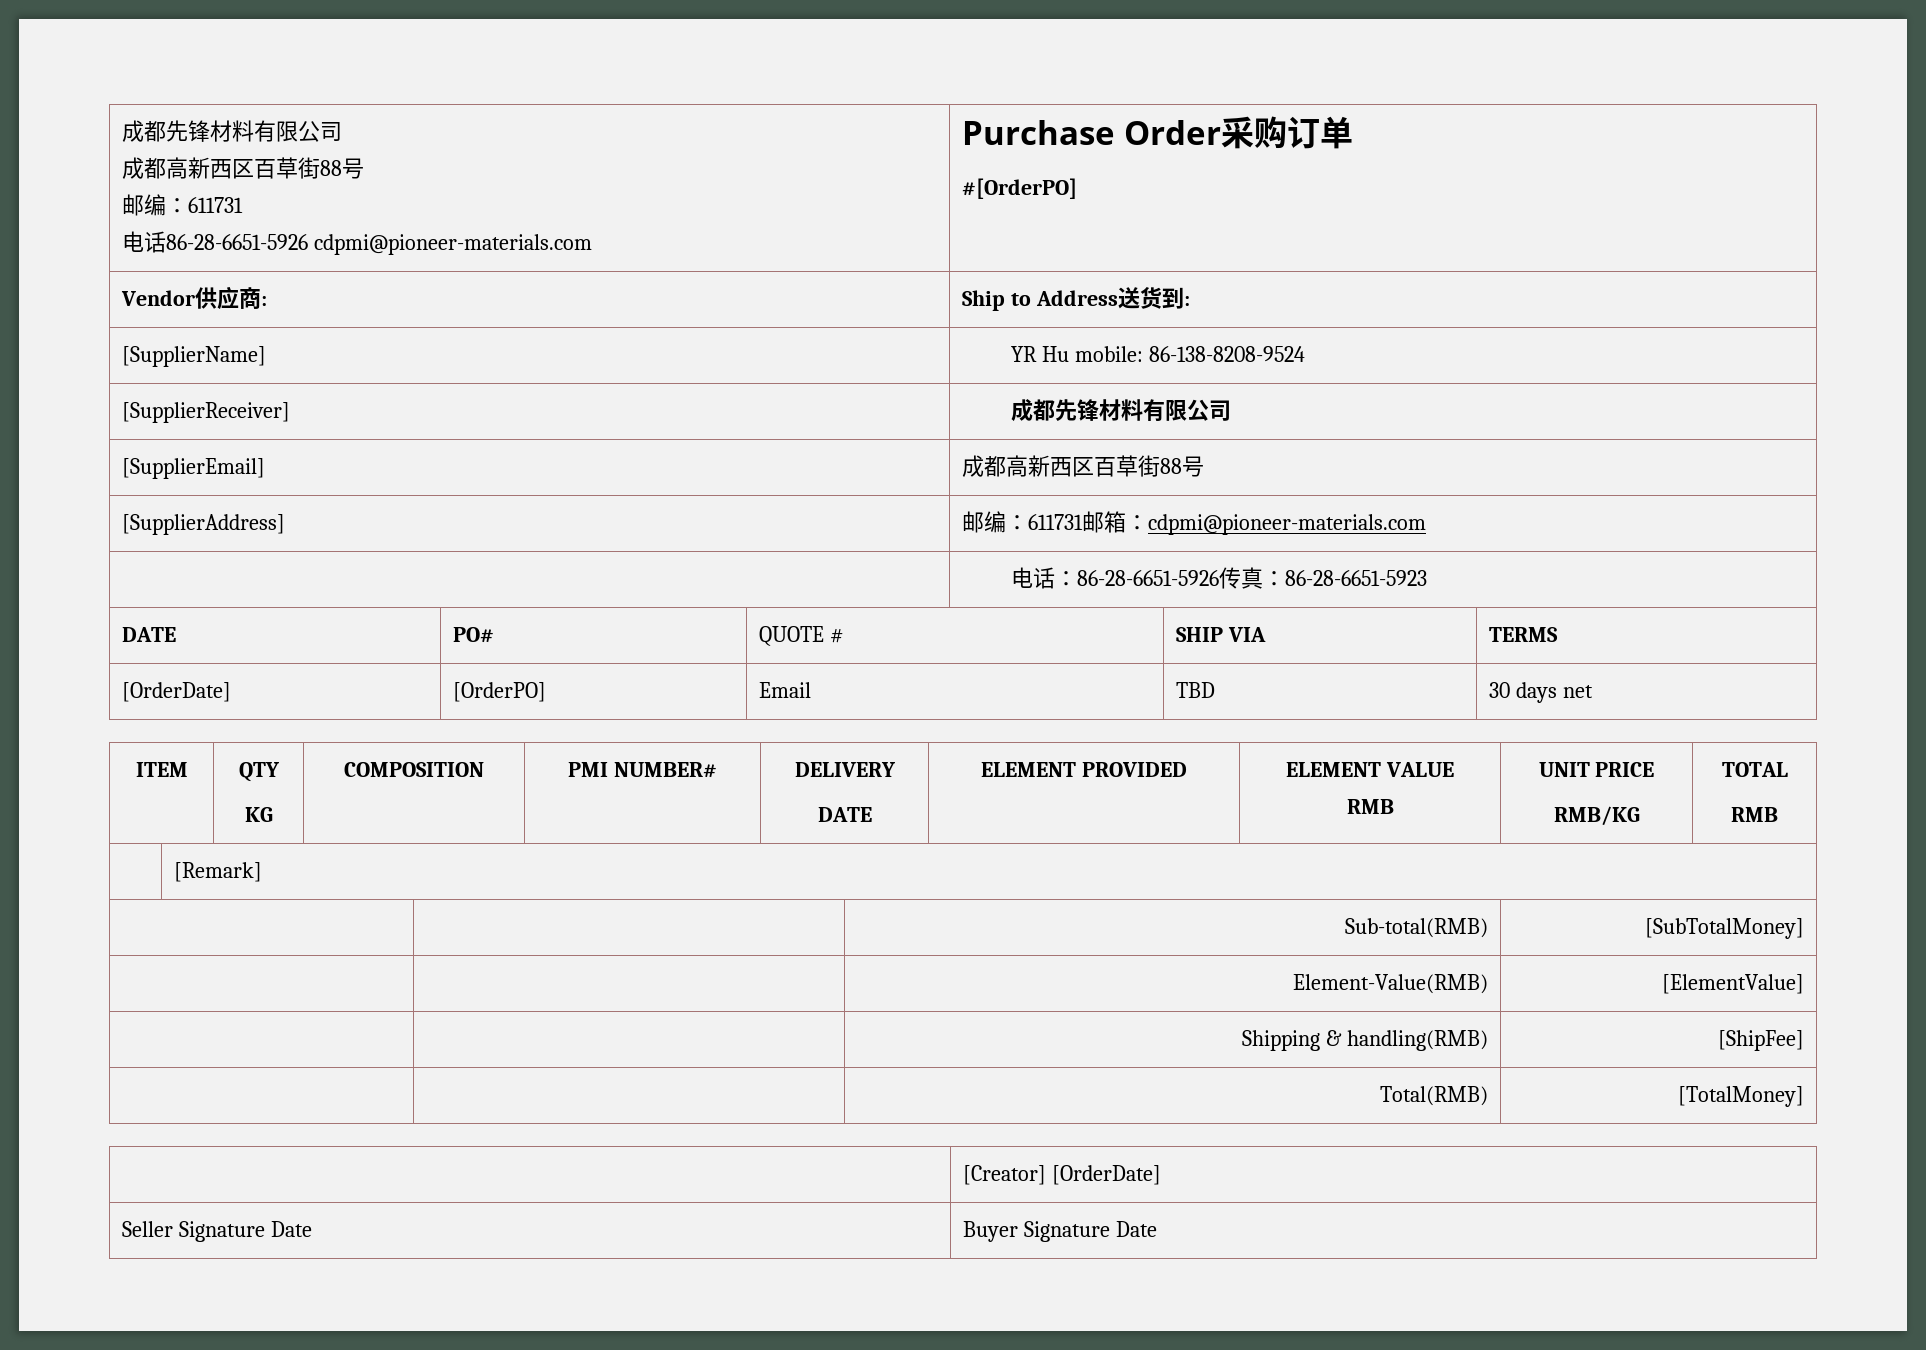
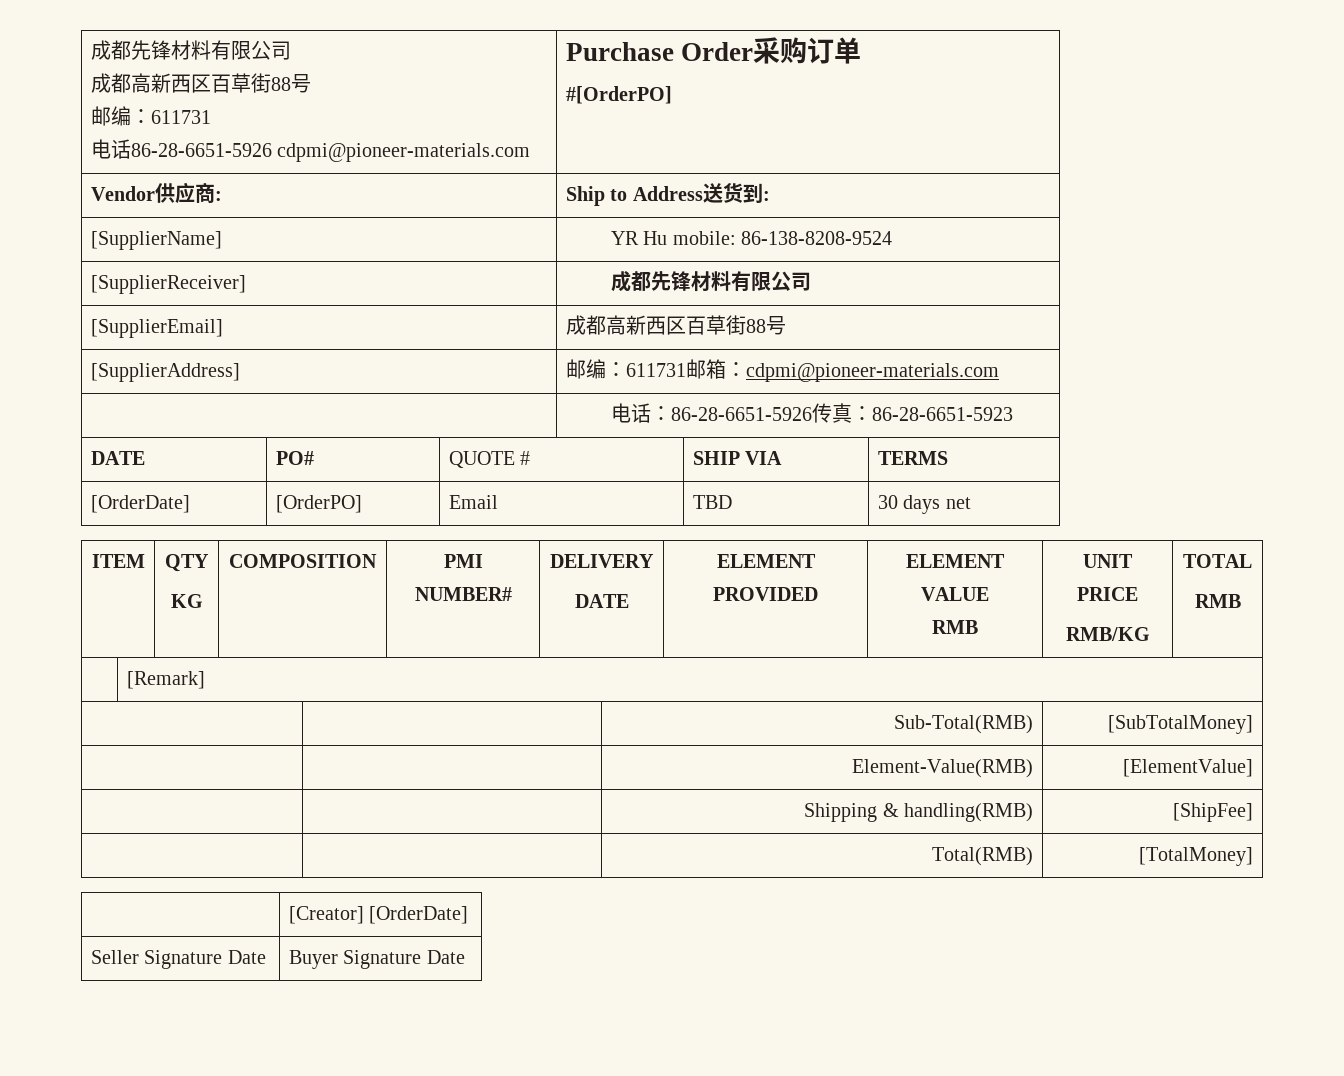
[1344,918,1488,938] Sub-total(RMB) -> [894,715,1034,734] Sub-Total(RMB)

